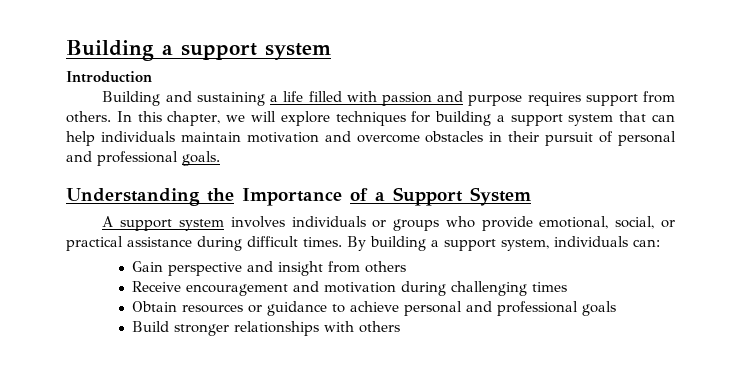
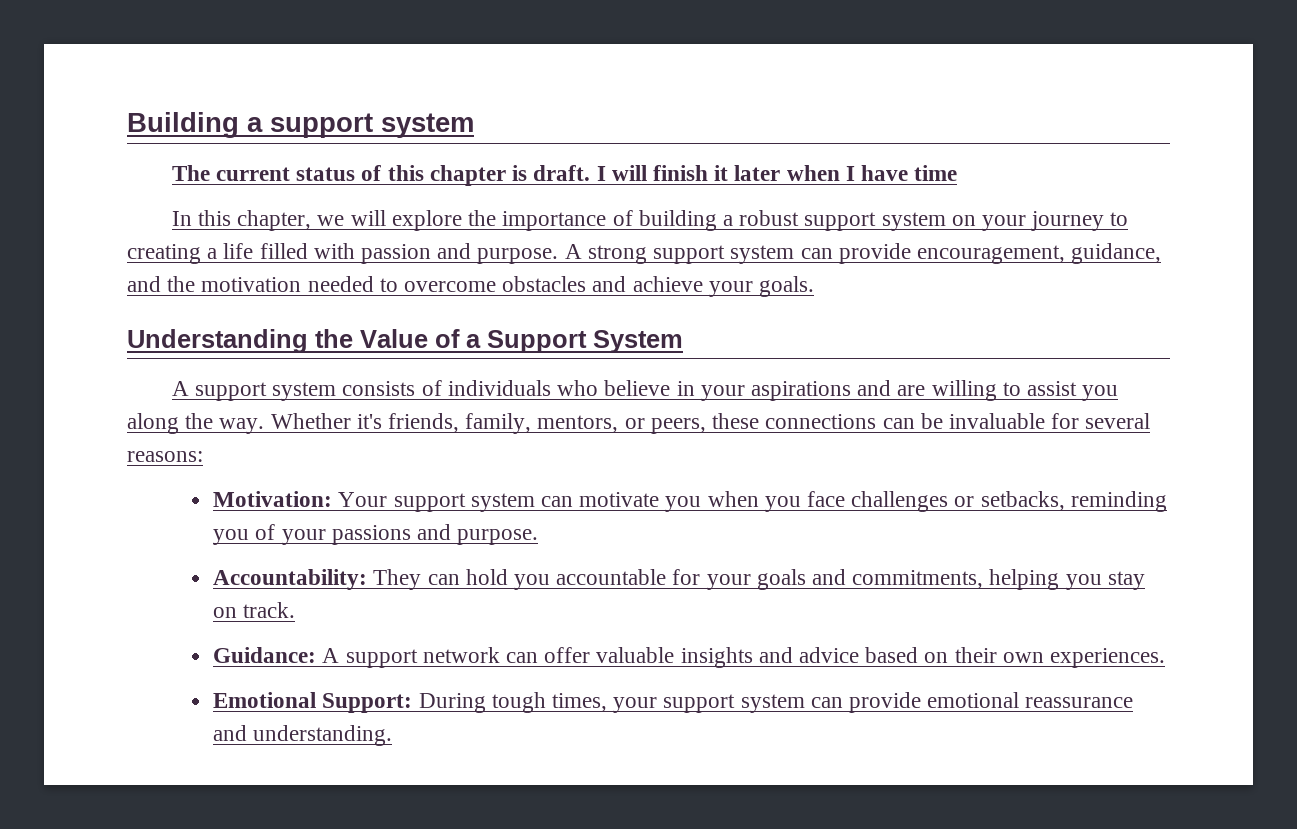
[66,71,152,83] [102,91,265,106] Introduction // Building and sustaining -> [171,165,958,186] [171,210,1129,231] [127,244,201,264] The current status of this chapter is draft. I will finish it later when I have time // In this chapter, we will explore the importance of building a robust support system on your journey to creating
[468,91,675,106] [66,111,675,126] [66,131,676,146] [66,151,178,166] purpose requires support from others. In this chapter, we will explore techniques for building a support system that can help individuals maintain motivation and overcome obstacles in their pursuit of personal and professional -> [477,243,1162,264] [127,276,753,297] purpose. A strong support system can provide encouragement, guidance, and the motivation needed to overcome obstacles and achieve your
[242,188,342,206] Importance -> [360,329,428,348] Value
[230,216,675,231] [66,236,660,251] [132,261,407,276] [132,281,568,296] [132,301,617,316] [132,321,401,336] involves individuals or groups who provide emotional, social, or practical assistance during difficult times. By building a support system, individuals can: // Gain perspective and insight from others // Receive encouragement and motivation during challenging times // Obtain resources or guidance to achieve personal and professional goals // Build stronger relationships with others -> [342,380,1119,401] [127,413,1151,434] [127,451,203,462] [213,491,1167,512] [213,524,539,545] [213,569,1145,590] [213,602,296,618] [213,647,1166,668] [213,692,1134,713] [213,725,393,746] consists of individuals who believe in your aspirations and are willing to assist you along the way. Whether it's friends, family, mentors, or peers, these connections can be invaluable for several reasons: // Motivation: Your support system can motivate you when you face challenges or setbacks, reminding you of your passions and purpose. // Accountability: They can hold you accountable for your goals and commitments, helping you stay on track. // Guidance: A support network can offer valuable insights and advice based on their own experiences. // Emotional Support: During tough times, your support system can provide emotional reassurance and understanding.

